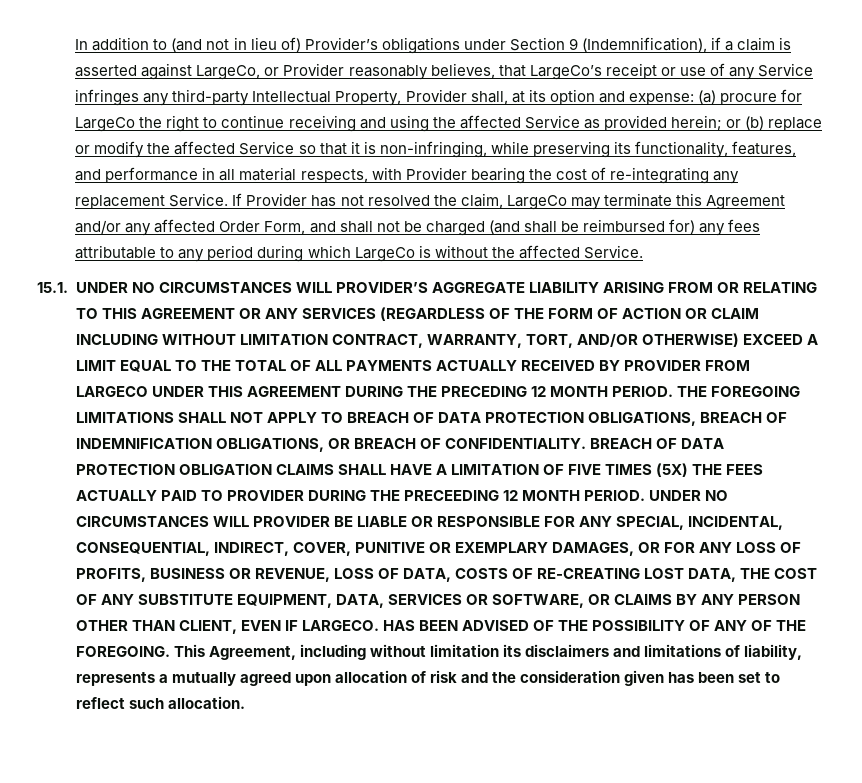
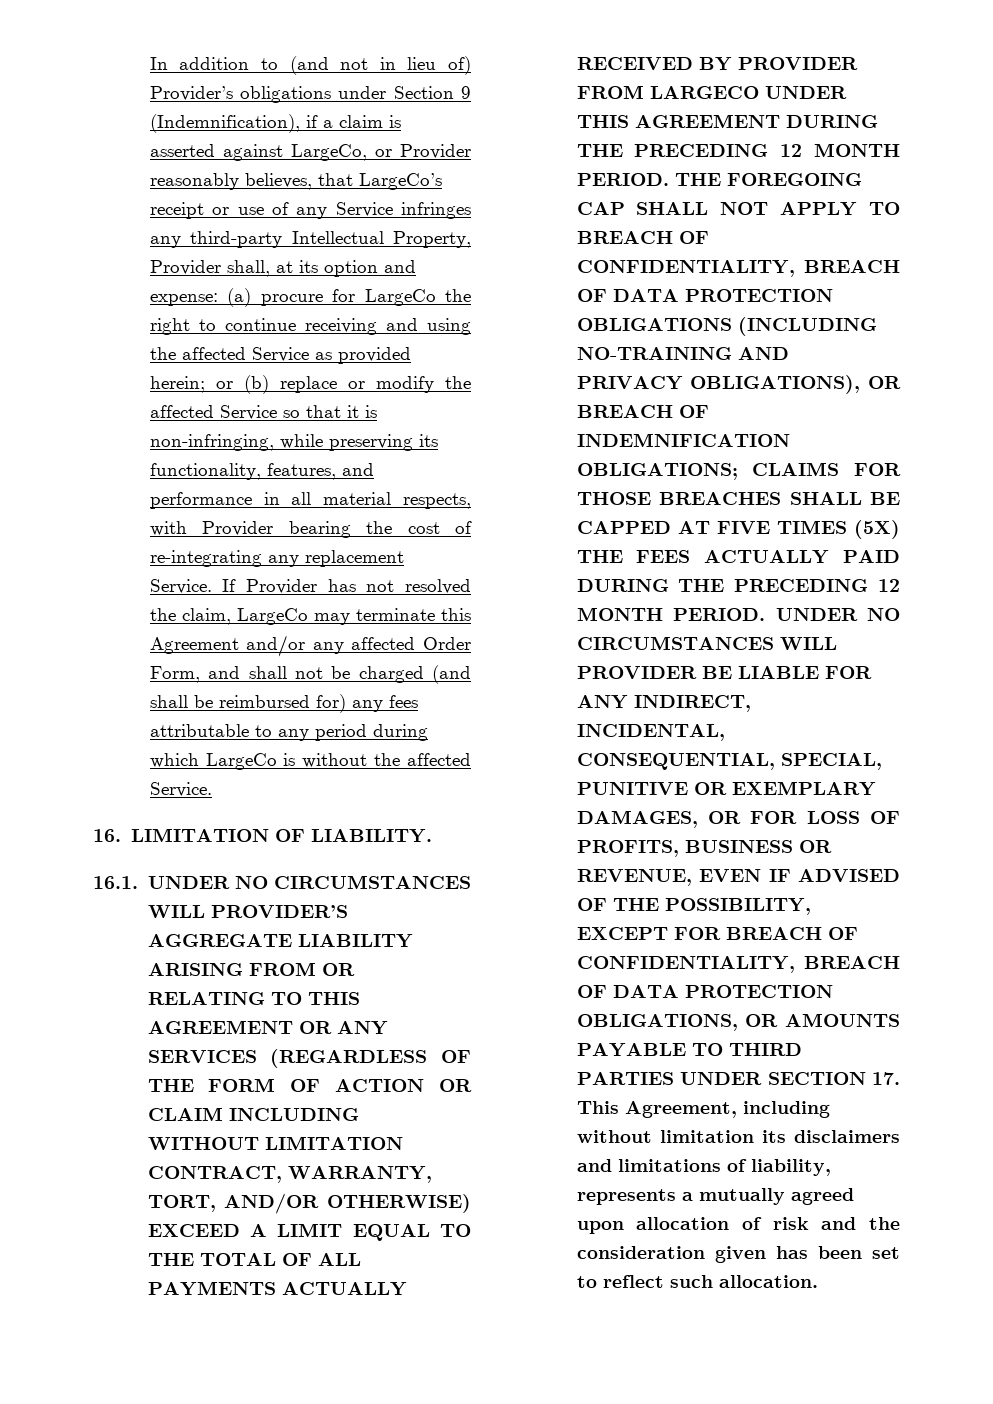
[37,282,68,293] 15.1. -> [93,828,432,843] [93,876,138,889] 16. LIMITATION OF LIABILITY. // 16.1.
[75,412,174,423] LIMITATIONS -> [576,202,625,215] CAP
[437,412,788,426] [75,438,724,452] [75,464,564,475] DATA PROTECTION OBLIGATIONS, BREACH OF INDEMNIFICATION OBLIGATIONS, OR BREACH OF CONFIDENTIALITY. BREACH OF DATA PROTECTION OBLIGATION CLAIMS SHALL HAVE A LIMITATION OF -> [576,260,900,277] [576,289,833,302] [576,317,877,336] [576,347,789,360] [576,375,901,394] [576,405,709,418] [576,433,790,447] [576,462,901,480] [576,492,900,505] [576,521,710,534] CONFIDENTIALITY, BREACH OF DATA PROTECTION OBLIGATIONS (INCLUDING NO-TRAINING AND PRIVACY OBLIGATIONS), OR BREACH OF INDEMNIFICATION OBLIGATIONS; CLAIMS FOR THOSE BREACHES SHALL BE CAPPED AT
[200,490,499,501] TO PROVIDER DURING THE PRECEEDING -> [576,579,869,592] DURING THE PRECEDING
[410,516,684,530] OR RESPONSIBLE FOR ANY SPECIAL, -> [824,666,872,679] [576,695,751,712] FOR ANY INDIRECT,
[213,542,351,556] INDIRECT, COVER, -> [780,753,882,770] SPECIAL,
[698,542,732,553] ANY -> (798, 817) none
[333,568,818,582] [75,594,801,608] [75,620,807,634] [75,646,170,657] LOSS OF DATA, COSTS OF RE-CREATING LOST DATA, THE COST OF ANY SUBSTITUTE EQUIPMENT, DATA, SERVICES OR SOFTWARE, OR CLAIMS BY ANY PERSON OTHER THAN CLIENT, EVEN IF LARGECO. HAS BEEN ADVISED OF THE POSSIBILITY OF ANY OF THE FOREGOING. -> [699,869,900,882] [576,898,811,915] [576,927,858,940] [576,956,900,973] [576,985,833,998] [576,1013,900,1031] [576,1043,802,1057] [576,1072,900,1085] EVEN IF ADVISED OF THE POSSIBILITY, EXCEPT FOR BREACH OF CONFIDENTIALITY, BREACH OF DATA PROTECTION OBLIGATIONS, OR AMOUNTS PAYABLE TO THIRD PARTIES UNDER SECTION 17.

